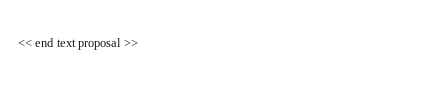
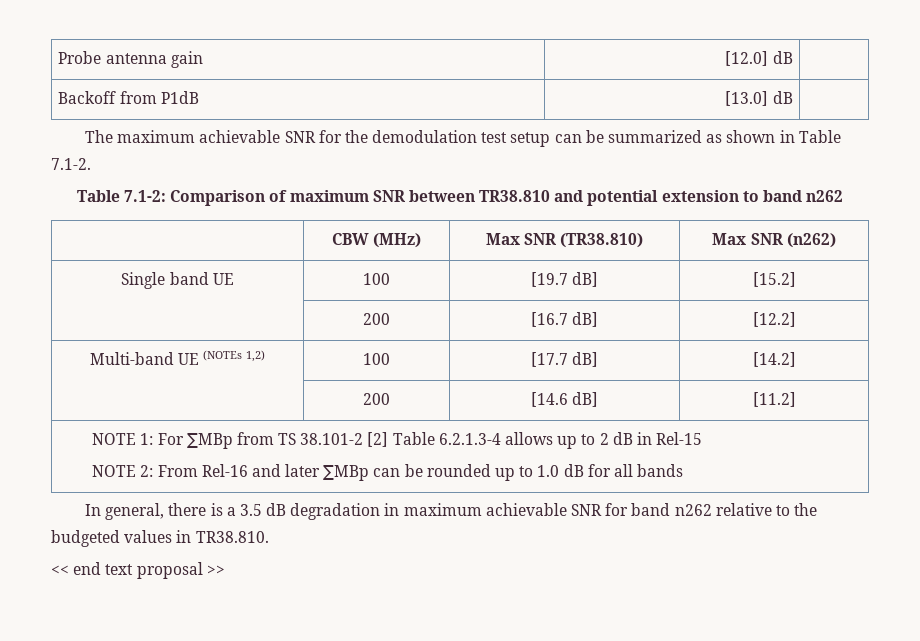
(18, 43) none -> [58,51,203,68] [725,51,793,66] [58,91,199,104] [725,91,793,106] [84,130,841,147] [51,158,91,170] [76,190,844,206] [331,233,422,248] [485,233,644,248] [712,233,836,248] [121,272,234,289] [363,273,390,285] [530,272,599,287] [752,272,796,287] [363,313,390,325] [530,312,599,327] [752,312,796,327] [89,350,266,365] [363,353,390,365] [530,352,599,367] [752,352,796,367] [363,393,390,405] [530,392,599,407] [752,392,796,407] [92,432,703,449] [92,464,684,481] [84,503,818,520] [51,530,269,547] Probe antenna gain | [12.0] dB | // Backoff from P1dB | [13.0] dB | // The maximum achievable SNR for the demodulation test setup can be summarized as shown in Table 7.1-2. // Table 7.1-2: Comparison of maximum SNR between TR38.810 and potential extension to band n262 // | CBW (MHz) | Max SNR (TR38.810) | Max SNR (n262) // Single band UE | 100 | [19.7 dB] | [15.2] // | 200 | [16.7 dB] | [12.2] // Multi-band UE (NOTEs 1,2) | 100 | [17.7 dB] | [14.2] // | 200 | [14.6 dB] | [11.2] // NOTE 1: For ∑MBp from TS 38.101-2 [2] Table 6.2.1.3-4 allows up to 2 dB in Rel-15 // NOTE 2: From Rel-16 and later ∑MBp can be rounded up to 1.0 dB for all bands // In general, there is a 3.5 dB degradation in maximum achievable SNR for band n262 relative to the budgeted values in TR38.810. //

